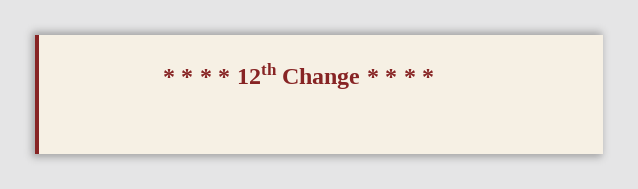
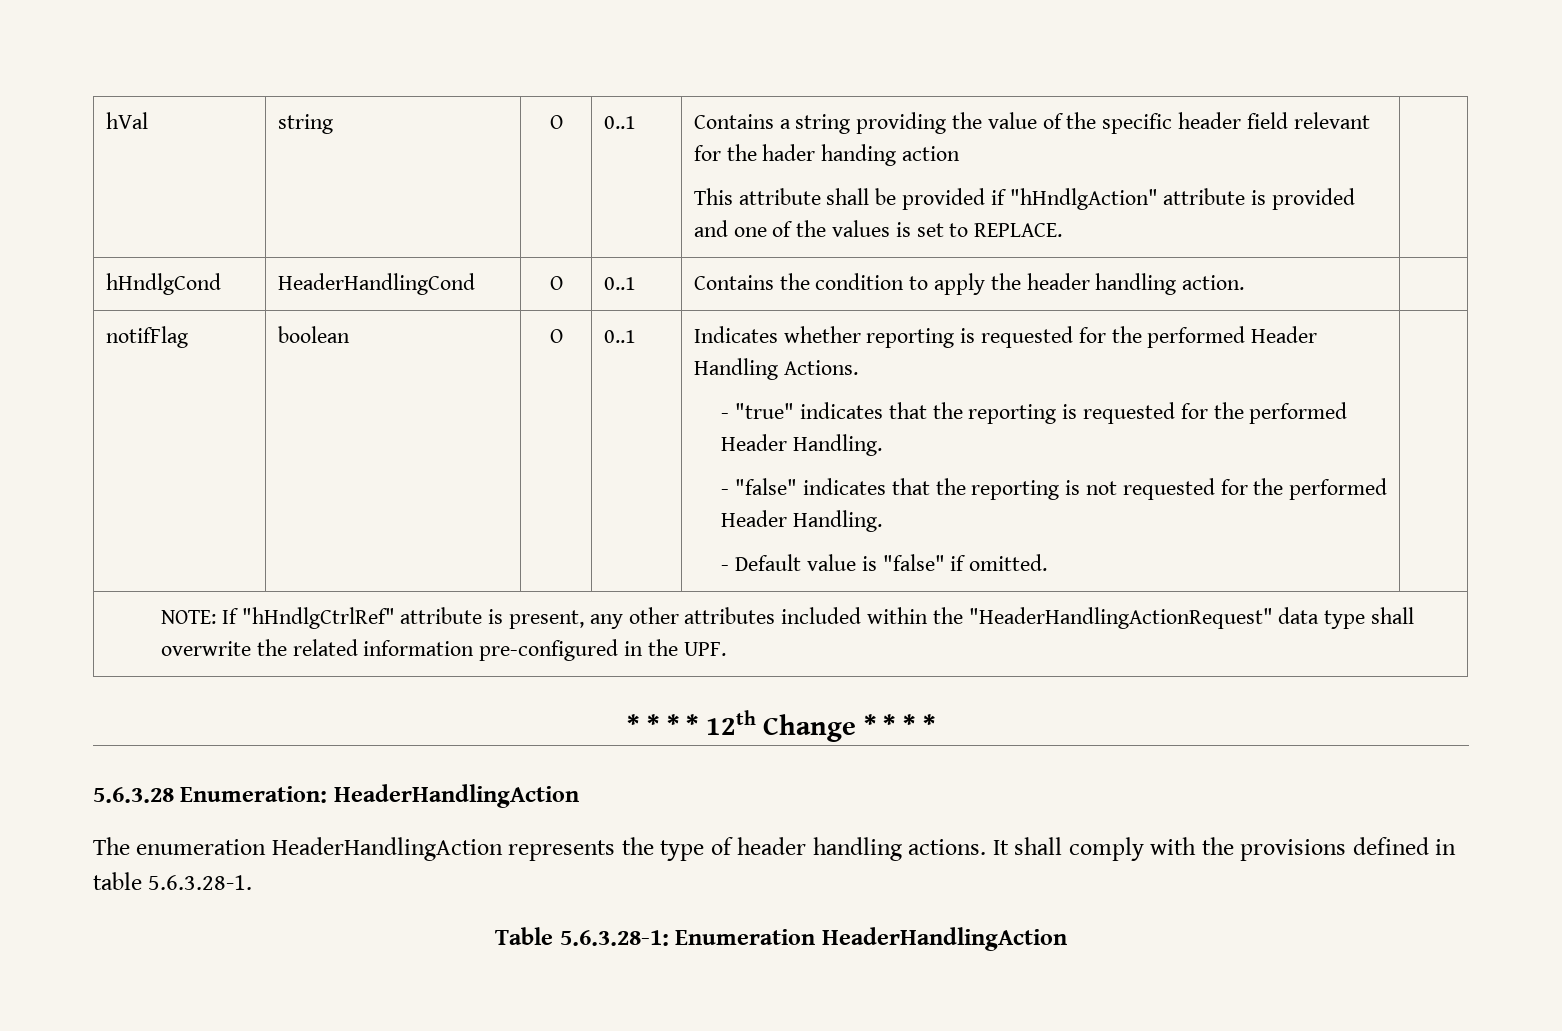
(162, 76) none -> [105,112,148,129] [277,114,333,134] [549,115,563,129] [603,116,636,129] [693,112,1370,134] [693,144,960,166] [693,188,1356,210] [693,220,1063,237] [105,273,221,295] [277,273,475,295] [549,276,563,290] [603,277,636,290] [693,273,1245,295] [105,326,188,348] [277,326,350,343] [549,329,563,343] [603,330,636,343] [693,326,1318,348] [693,358,858,380] [721,402,1348,424] [721,434,883,456] [721,478,1388,500] [721,510,883,532] [721,554,1048,571] [160,607,1415,629] [160,639,726,661] hVal | string | O | 0..1 | Contains a string providing the value of the specific header field relevant for the hader handing action // This attribute shall be provided if "hHndlgAction" attribute is provided and one of the values is set to REPLACE. | // hHndlgCond | HeaderHandlingCond | O | 0..1 | Contains the condition to apply the header handling action. | // notifFlag | boolean | O | 0..1 | Indicates whether reporting is requested for the performed Header Handling Actions. // - "true" indicates that the reporting is requested for the performed Header Handling. // - "false" indicates that the reporting is not requested for the performed Header Handling. // - Default value is "false" if omitted. | // NOTE: If "hHndlgCtrlRef" attribute is present, any other attributes included within the "HeaderHandlingActionRequest" data type shall overwrite the related information pre-configured in the UPF. //
(435, 76) none -> [93,784,579,808] [93,837,1457,861] [93,872,253,890] [495,927,1067,951] // 5.6.3.28 Enumeration: HeaderHandlingAction // The enumeration HeaderHandlingAction represents the type of header handling actions. It shall comply with the provisions defined in table 5.6.3.28-1. // Table 5.6.3.28-1: Enumeration HeaderHandlingAction

